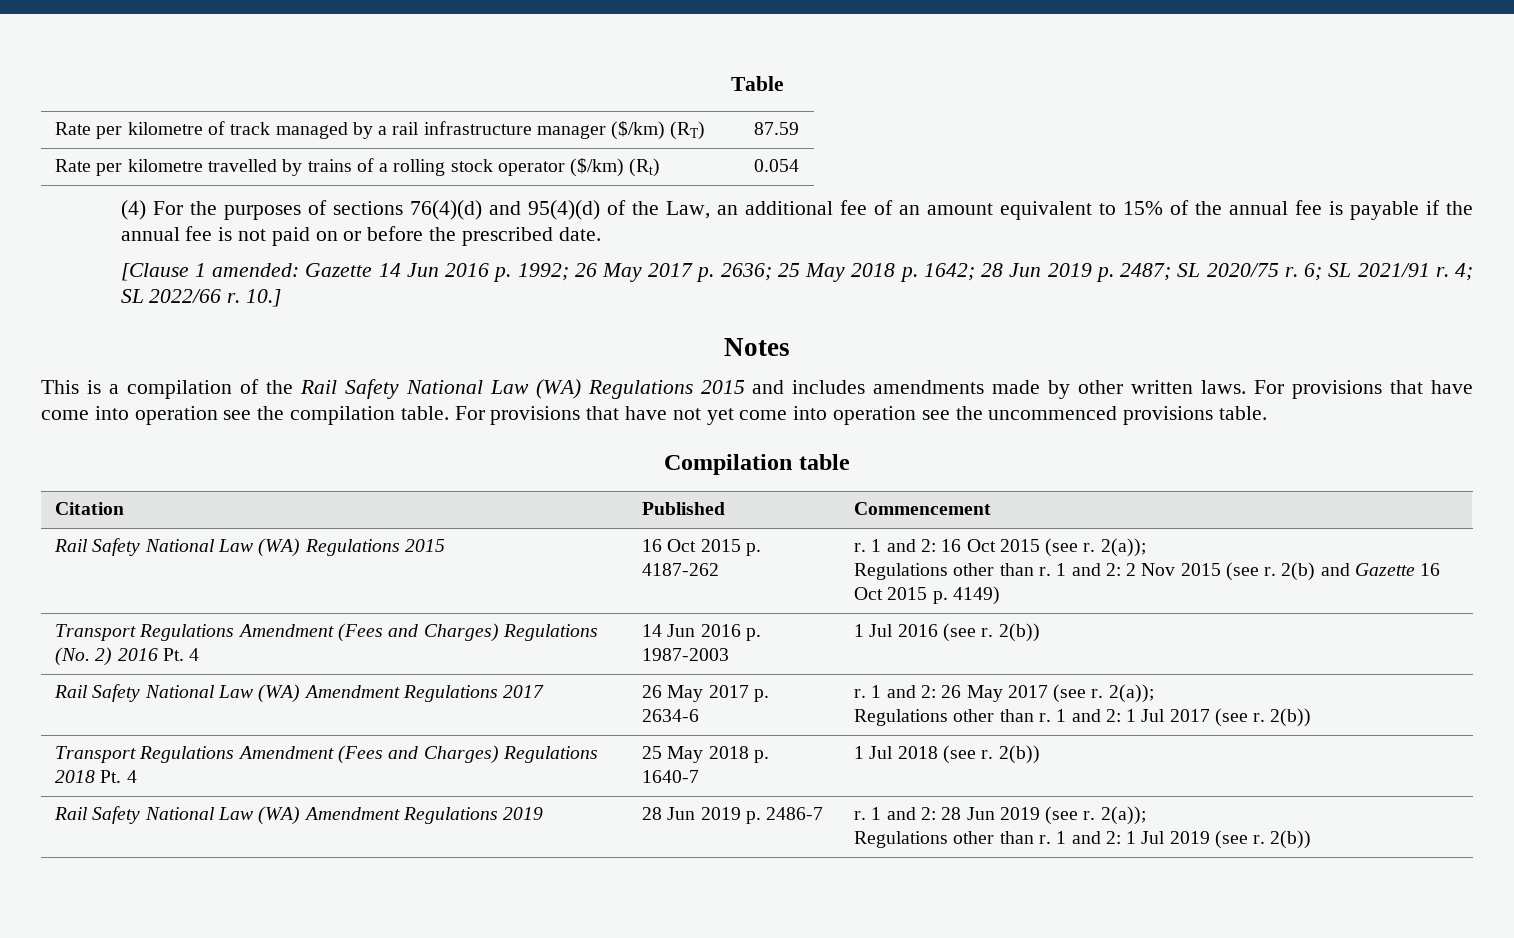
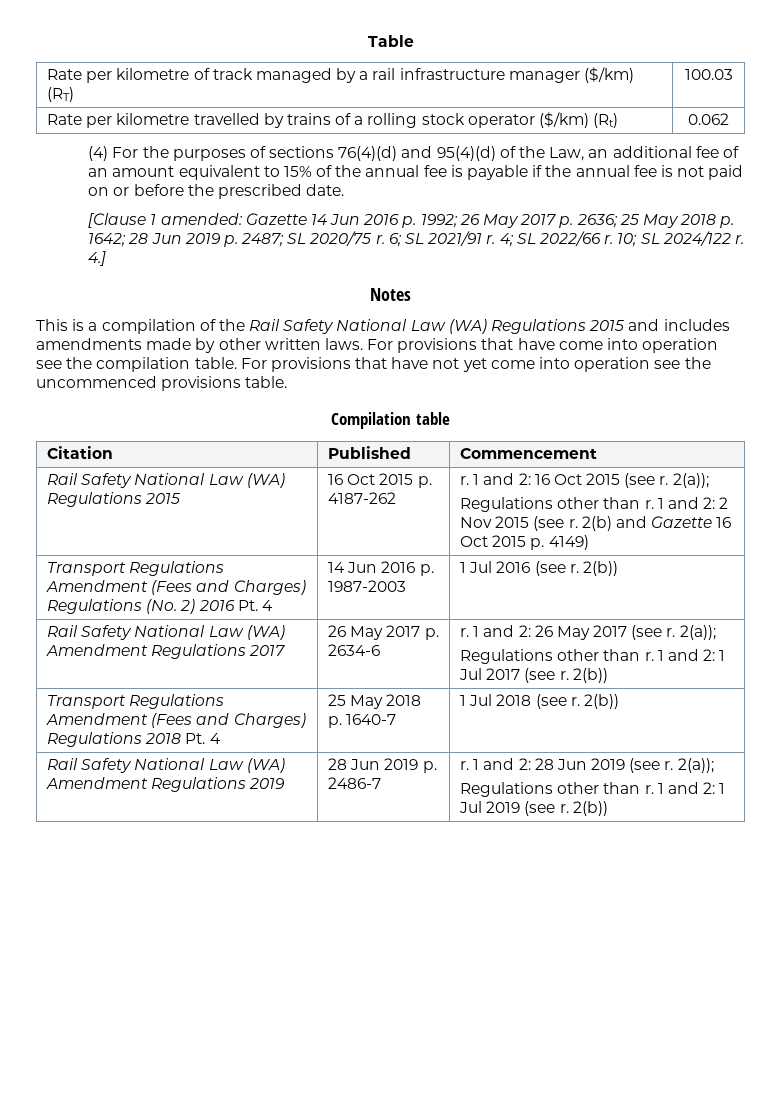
[754,122,799,135] 87.59 -> [684,69,733,80] 100.03
[754,159,799,172] 0.054 -> [688,113,729,125] 0.062
[246,289,282,307] 10.] -> [617,231,744,247] [88,251,107,266] 10; SL 2024/122 r. 4.]

